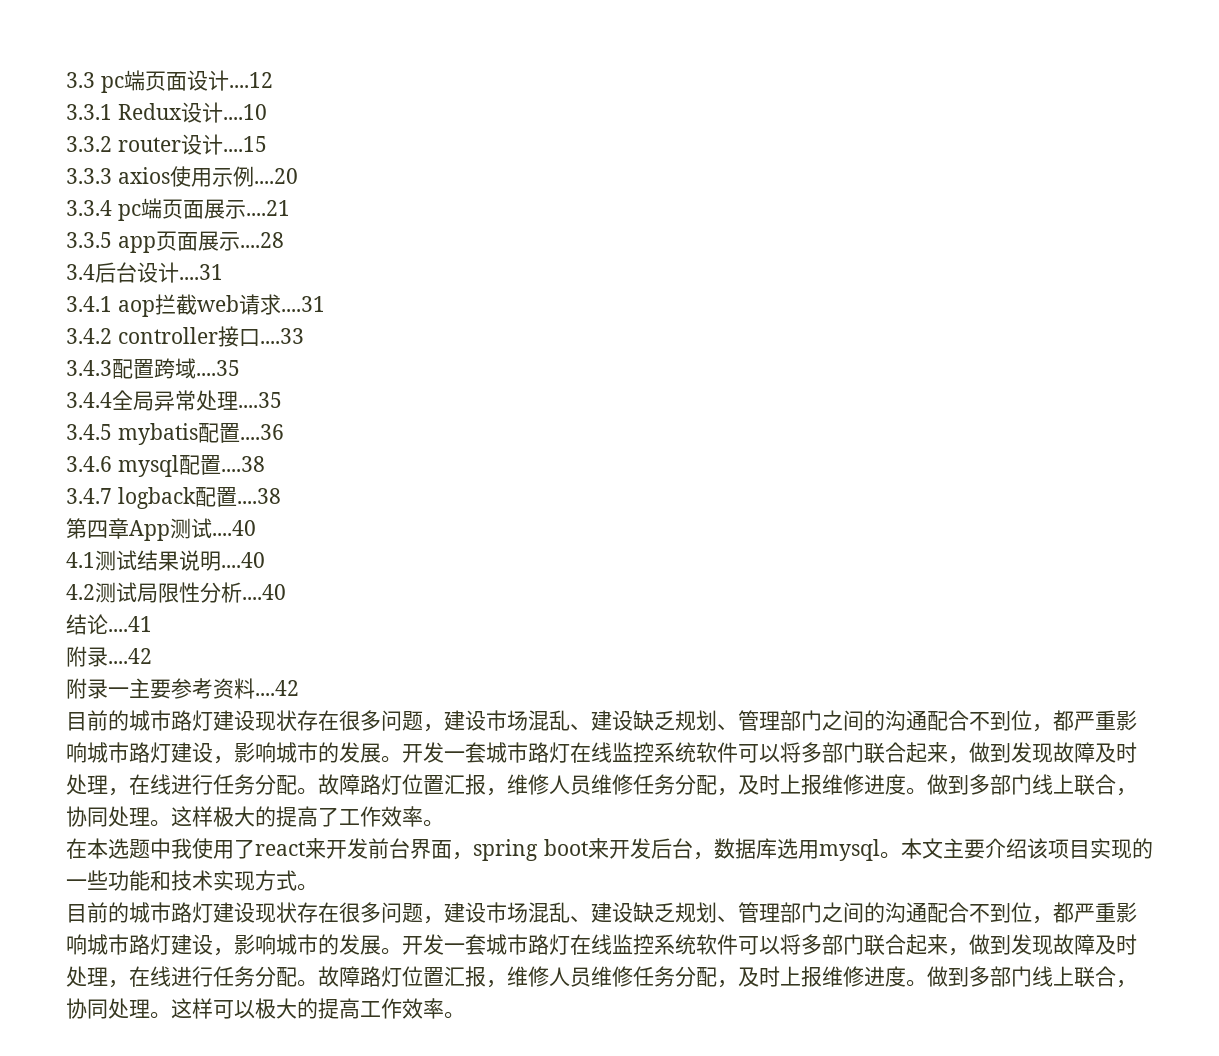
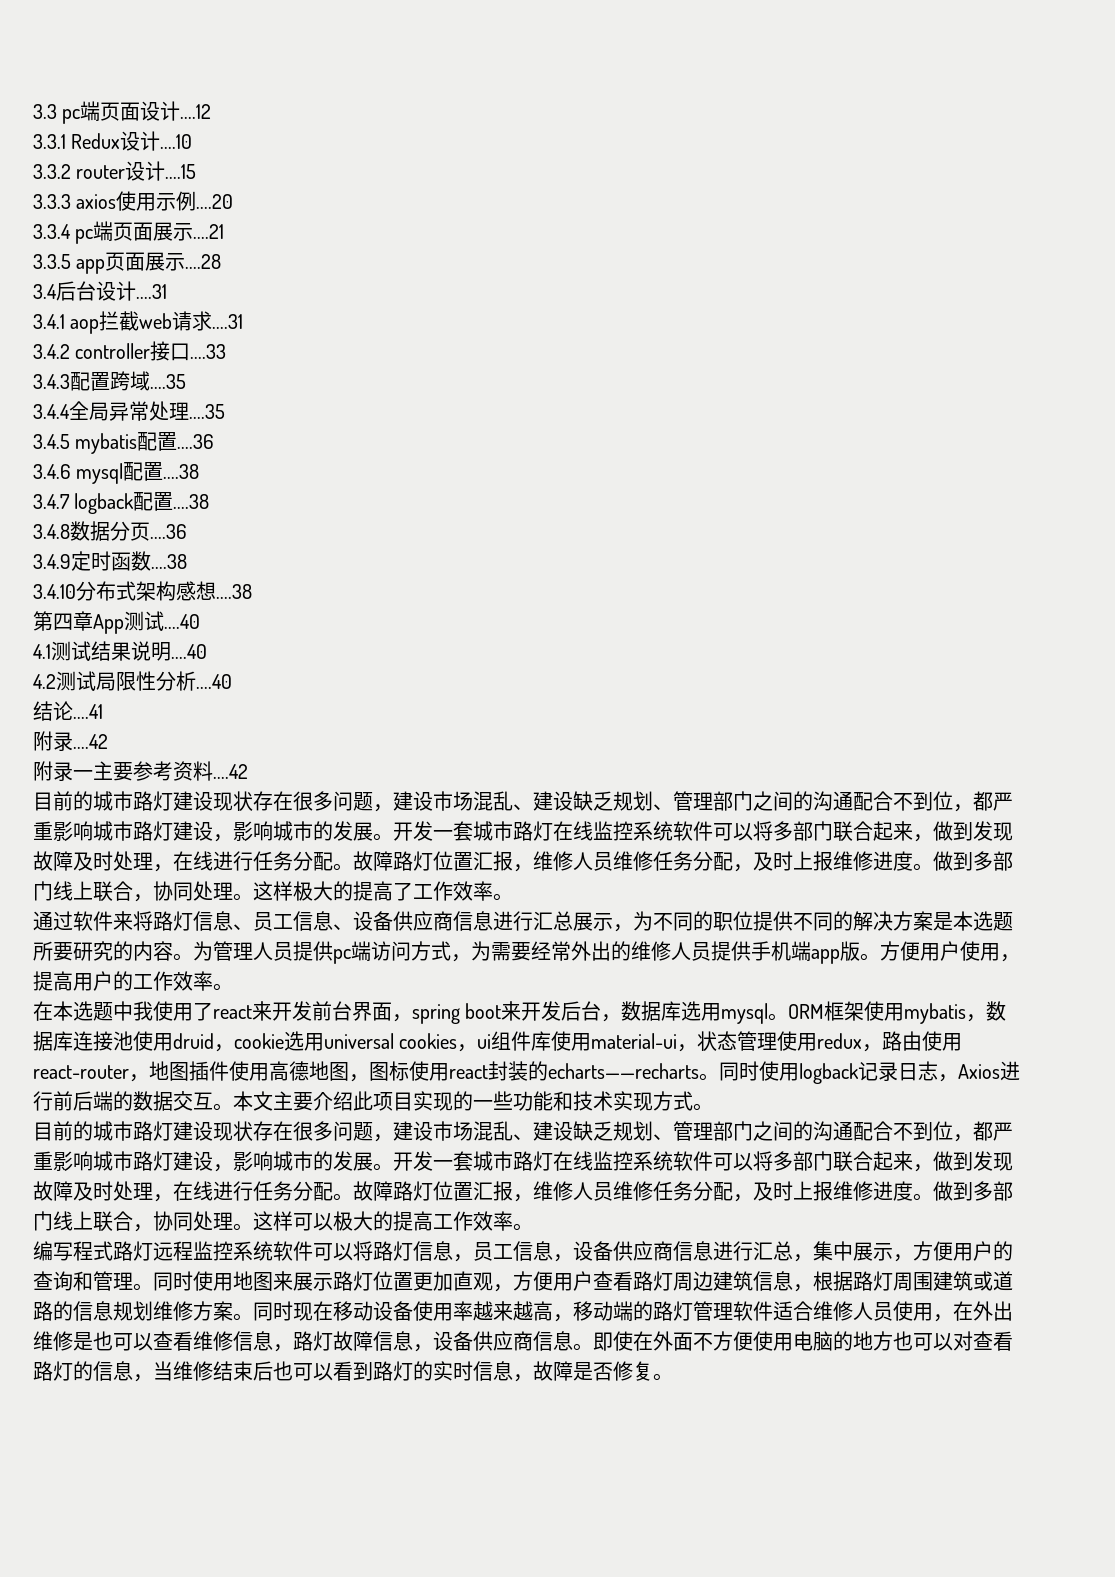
(281, 496) none -> [33,521,187,541] [33,551,187,571] [33,581,252,601] // 3.4.8数据分页....36 // 3.4.9定时函数....38 // 3.4.10分布式架构感想....38
(444, 823) none -> [33,911,1013,932] [33,941,1020,964] [33,971,233,991] // 通过软件来将路灯信息、员工信息、设备供应商信息进行汇总展示，为不同的职位提供不同的解决方案是本选题所要研究的内容。为管理人员提供pc端访问方式，为需要经常外出的维修人员提供手机端app版。方便用户使用，提高用户的工作效率。
(901, 855) none -> [788,1001,1007,1024] [33,1031,963,1052] [33,1061,1020,1084] [33,1091,233,1111] ORM框架使用mybatis，数据库连接池使用druid，cookie选用universal cookies，ui组件库使用material-ui，状态管理使用redux，路由使用react-router，地图插件使用高德地图，图标使用react封装的echarts——recharts。同时使用logback记录日志，Axios进行前后端的数据交互。
[1027,838,1048,859] 该 -> [353,1091,373,1111] 此
(465, 1015) none -> [33,1241,1013,1262] [33,1271,1013,1292] [33,1301,1013,1322] [33,1331,1013,1352] [33,1361,673,1382] // 编写程式路灯远程监控系统软件可以将路灯信息，员工信息，设备供应商信息进行汇总，集中展示，方便用户的查询和管理。同时使用地图来展示路灯位置更加直观，方便用户查看路灯周边建筑信息，根据路灯周围建筑或道路的信息规划维修方案。同时现在移动设备使用率越来越高，移动端的路灯管理软件适合维修人员使用，在外出维修是也可以查看维修信息，路灯故障信息，设备供应商信息。即使在外面不方便使用电脑的地方也可以对查看路灯的信息，当维修结束后也可以看到路灯的实时信息，故障是否修复。

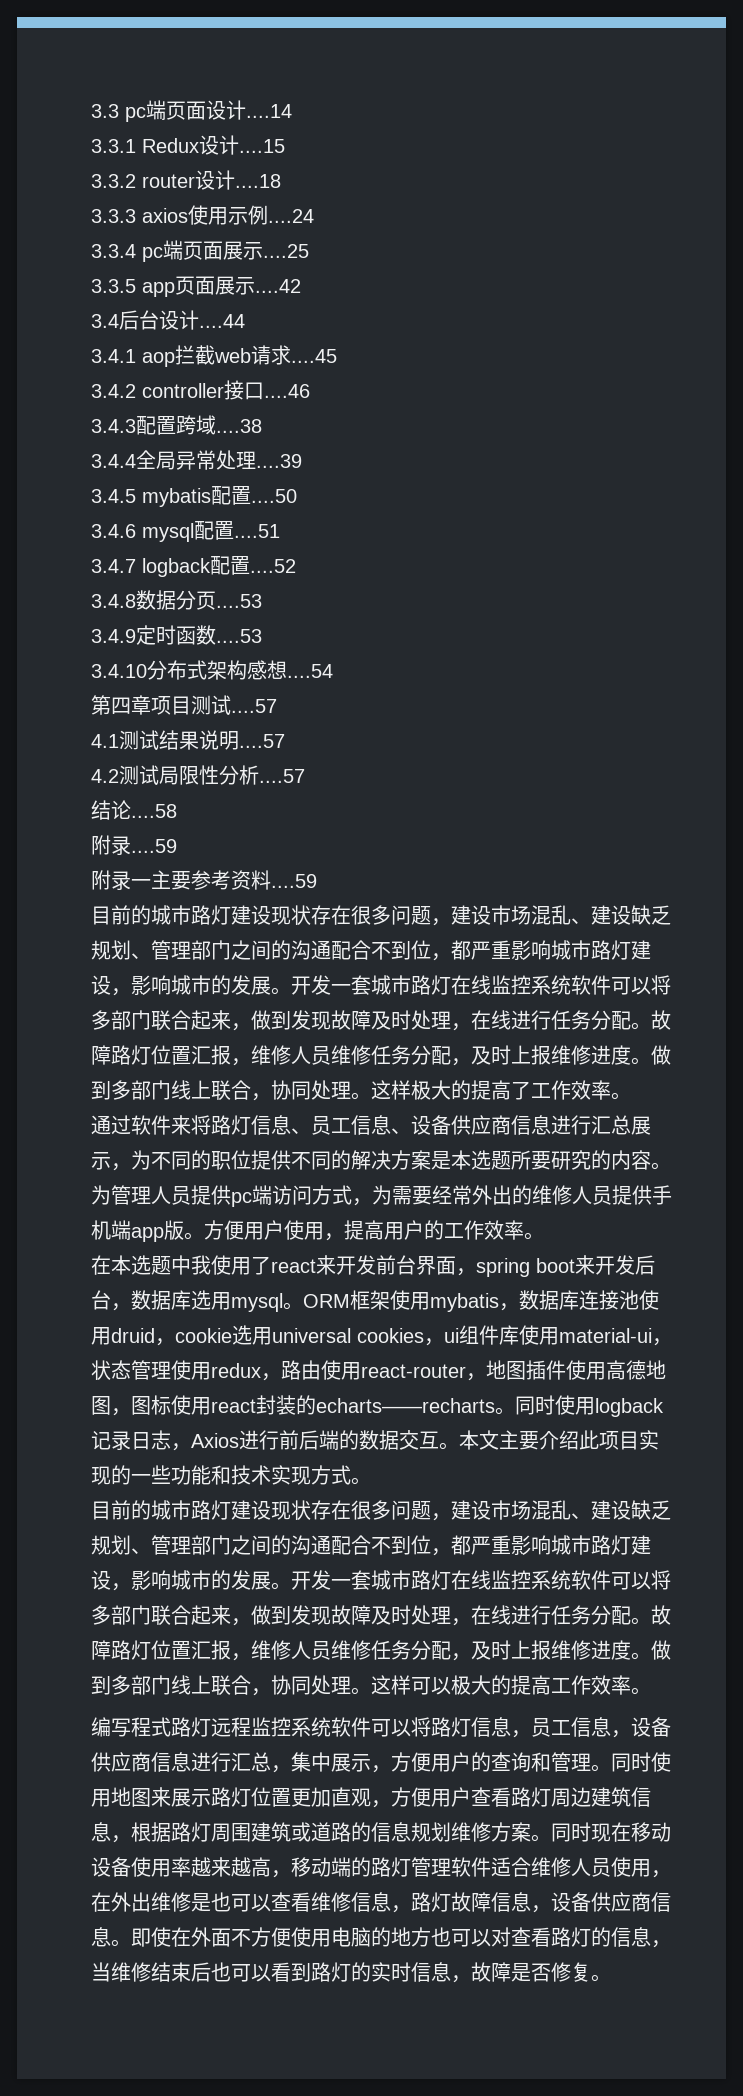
[180,104,212,119] ....12 -> [246,104,292,118] ....14
[160,134,193,149] ....10 -> [239,139,285,153] ....15
[165,164,197,179] ....15 -> [235,174,281,188] ....18
[196,194,234,209] ....20 -> [268,209,314,223] ....24
[193,224,225,239] ....21 -> [263,244,309,258] ....25
[185,254,222,269] ....28 -> [255,279,301,293] ....42
[136,284,167,299] ....31 -> [199,314,245,328] ....44
[212,314,244,329] ....31 -> [291,349,337,363] ....45
[190,344,227,359] ....33 -> [264,384,310,398] ....46
[150,374,186,389] ....35 -> [216,419,262,433] ....38
[189,404,225,419] ....35 -> [256,454,302,468] ....39
[177,434,215,449] ....36 -> [251,489,297,503] ....50
[163,464,200,479] ....38 -> [234,524,280,538] ....51
[173,494,210,509] ....38 -> [250,559,296,573] ....52
[150,524,187,539] ....36 -> [216,594,262,608] ....53
[151,554,187,569] ....38 -> [216,629,262,643] ....53
[216,584,252,599] ....38 -> [287,664,333,678] ....54
[93,611,200,634] App测试....40 -> [151,695,277,715] 项目测试....57
[171,644,207,659] ....40 -> [239,734,285,748] ....57
[196,674,232,689] ....40 -> [259,769,305,783] ....57
[73,704,103,719] [33,731,108,751] ....41 // 附录....42 -> [131,804,177,818] [91,835,177,855] ....58 // 附录....59
[213,764,248,779] ....42 -> [271,874,317,888] ....59

